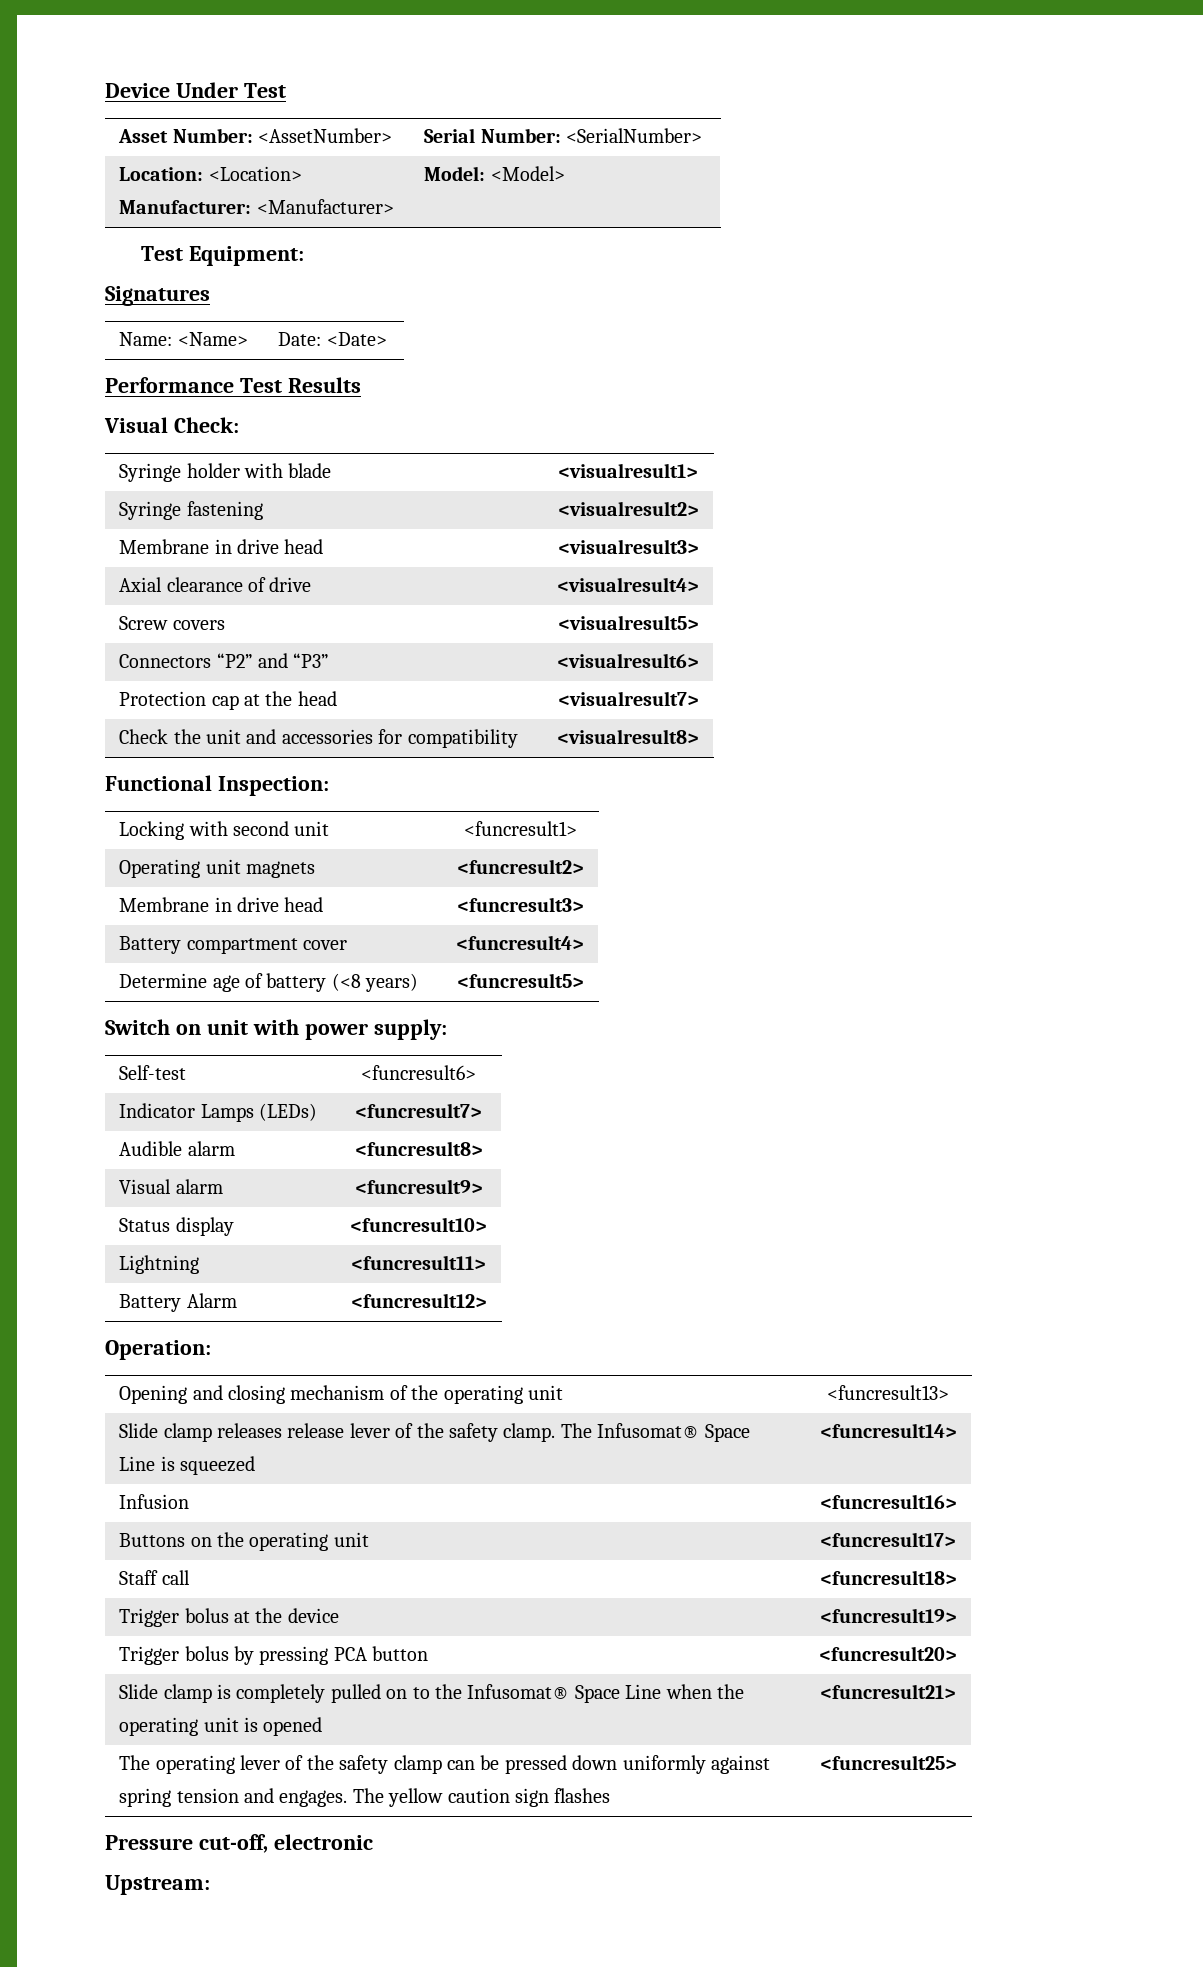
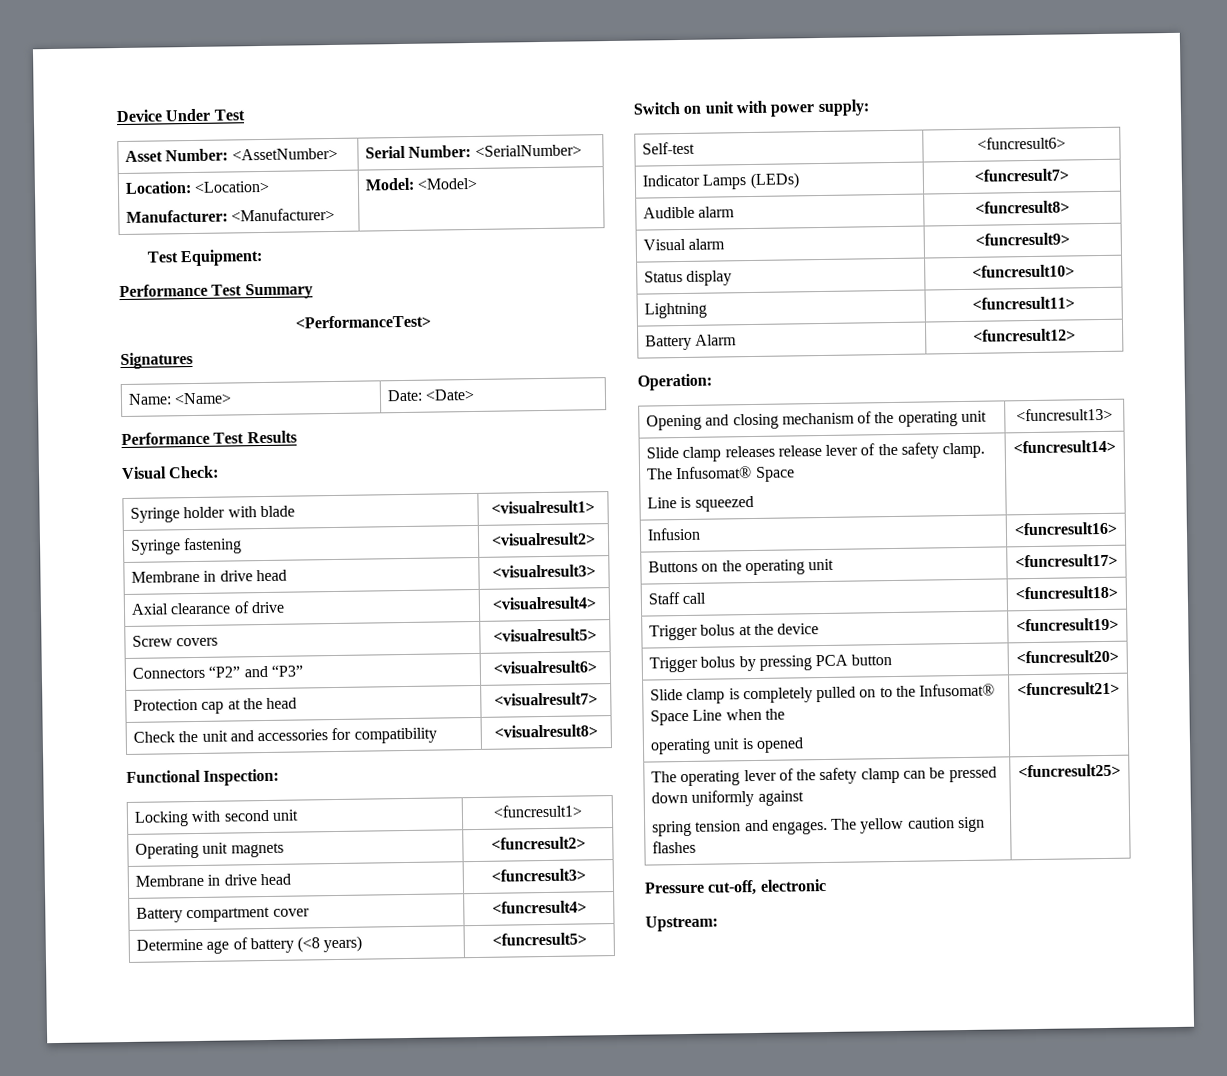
(304, 256) none -> [119,283,313,300] [294,314,431,329] // Performance Test Summary // <PerformanceTest>

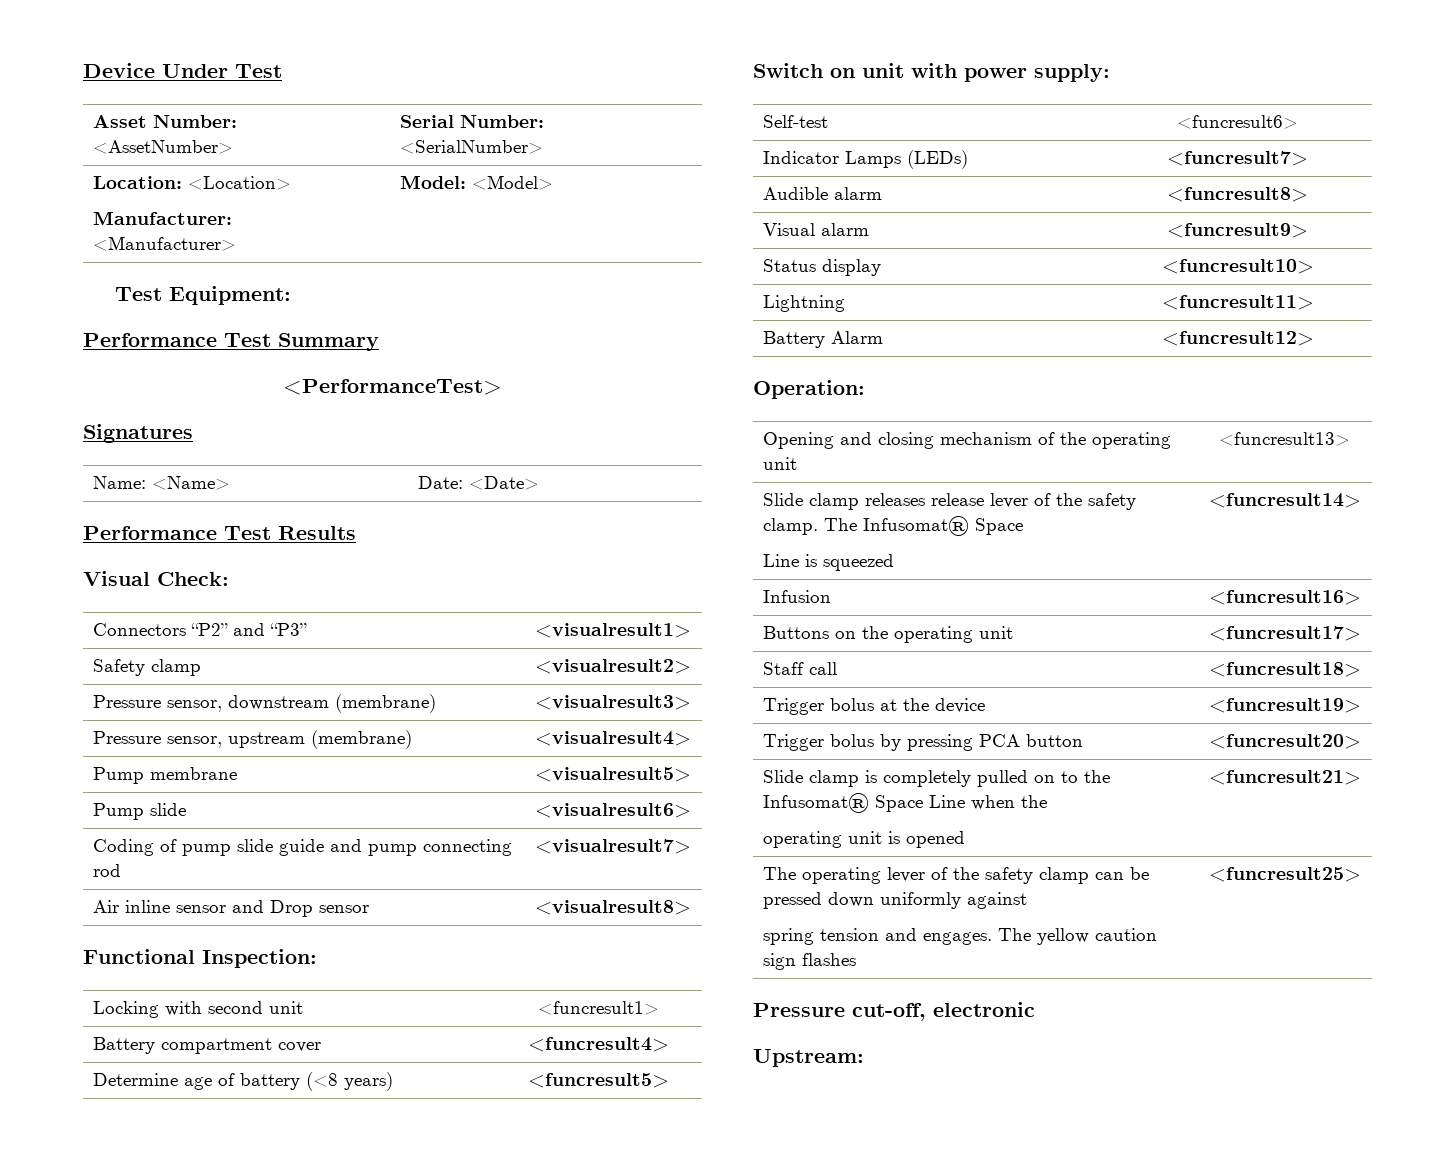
[129,505,295,523] [491,500,595,514] [129,537,243,555] [491,532,596,546] [130,569,287,583] [492,564,596,578] [130,601,285,615] [492,596,597,610] [131,635,219,647] [493,628,597,642] [131,664,303,679] [493,660,597,674] [132,697,298,714] [494,692,598,706] [132,727,437,744] Syringe holder with blade | <visualresult1> // Syringe fastening | <visualresult2> // Membrane in drive head | <visualresult3> // Axial clearance of drive | <visualresult4> // Screw covers | <visualresult5> // Connectors “P2” and “P3” | <visualresult6> // Protection cap at the head | <visualresult7> // Check the unit and accessories for compatibility -> [93,623,308,636] [534,623,691,638] [93,659,202,676] [534,659,691,674] [93,694,437,713] [534,695,691,710] [93,730,413,749] [534,731,691,746] [93,767,238,784] [534,767,691,782] [93,803,187,820] [534,803,691,818] [93,839,513,856] [93,864,122,877] [534,839,691,854] [93,900,370,917] Connectors “P2” and “P3” | <visualresult1> // Safety clamp | <visualresult2> // Pressure sensor, downstream (membrane) | <visualresult3> // Pressure sensor, upstream (membrane) | <visualresult4> // Pump membrane | <visualresult5> // Pump slide | <visualresult6> // Coding of pump slide guide and pump connecting rod | <visualresult7> // Air inline sensor and Drop sensor
[134,842,284,859] [490,836,586,850] [134,873,291,887] [490,868,586,882] // Operating unit magnets | <funcresult2> // Membrane in drive head | <funcresult3> -> (659, 1008) none

